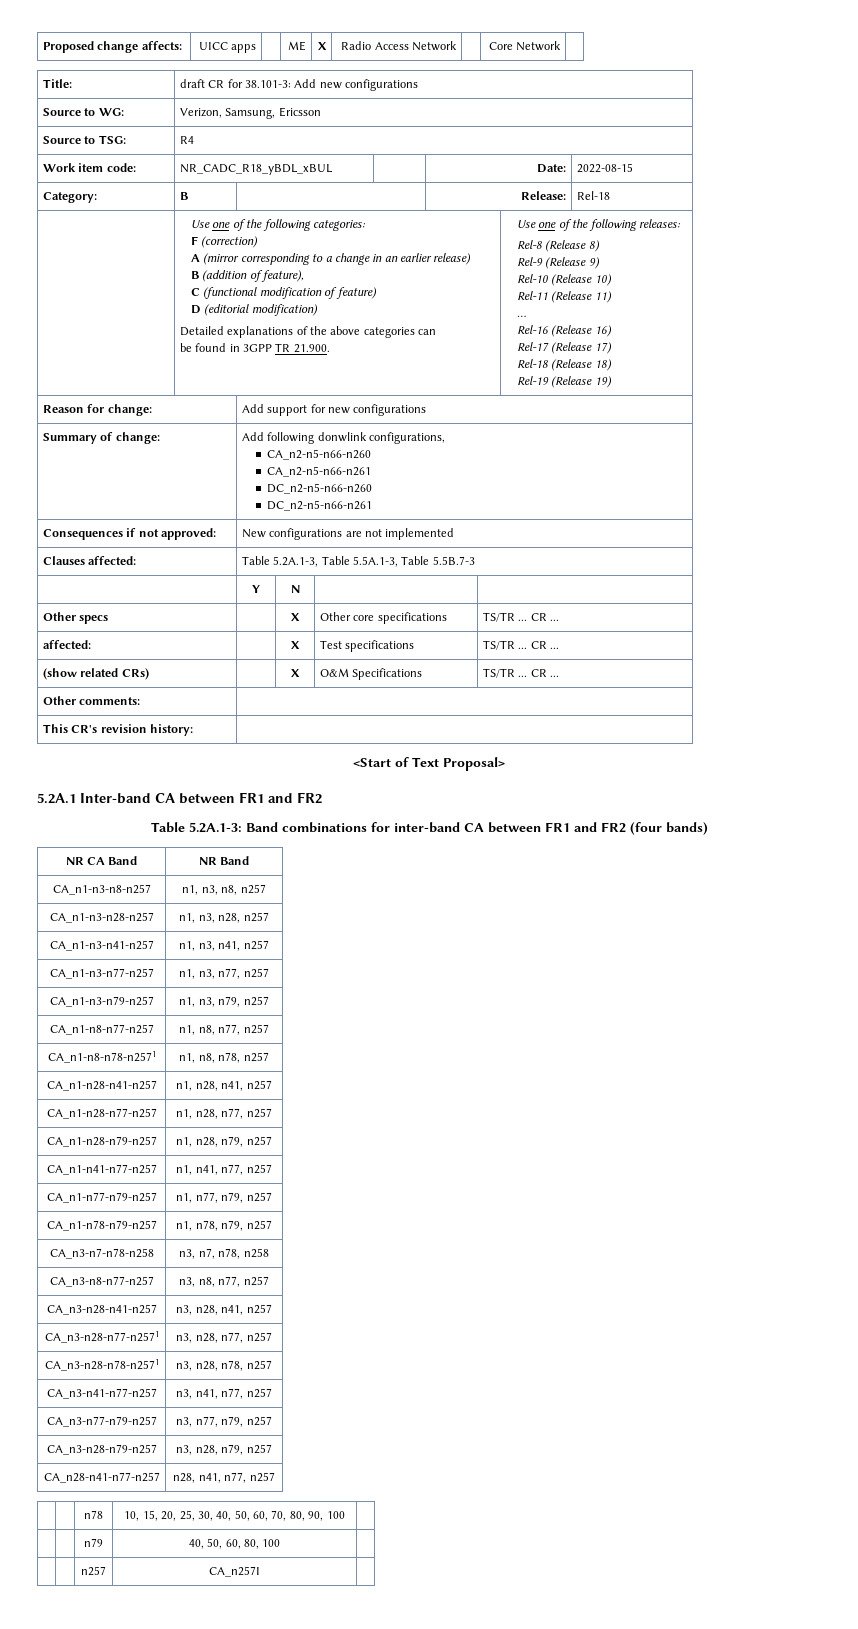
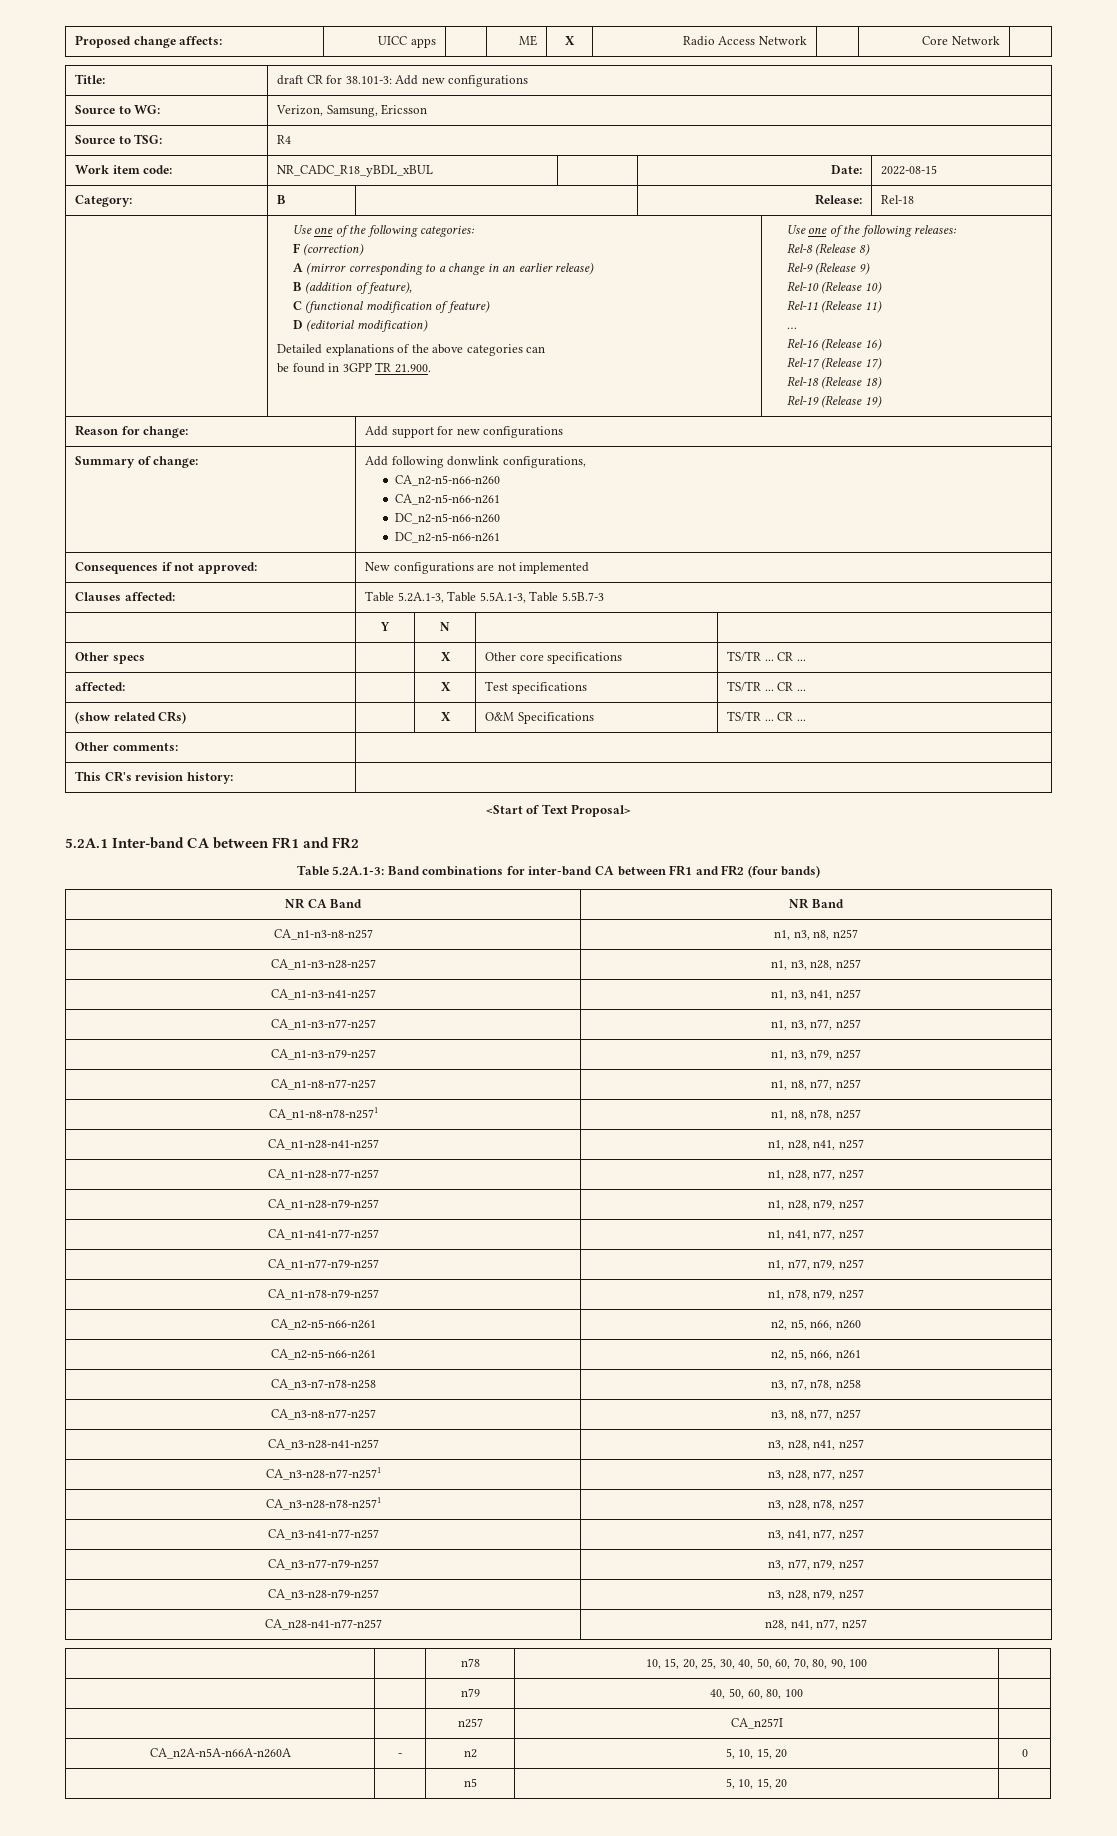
(272, 1225) none -> [270,1319,376,1330] [771,1319,861,1330] [270,1349,376,1360] [771,1349,861,1360] // CA_n2-n5-n66-n261 | n2, n5, n66, n260 // CA_n2-n5-n66-n261 | n2, n5, n66, n261
(260, 1571) none -> [149,1748,291,1759] [398,1753,402,1757] [463,1749,477,1758] [725,1748,788,1759] [1021,1749,1028,1757] [463,1778,477,1787] [725,1778,788,1789] // CA_n2A-n5A-n66A-n260A | - | n2 | 5, 10, 15, 20 | 0 // | | n5 | 5, 10, 15, 20 |

